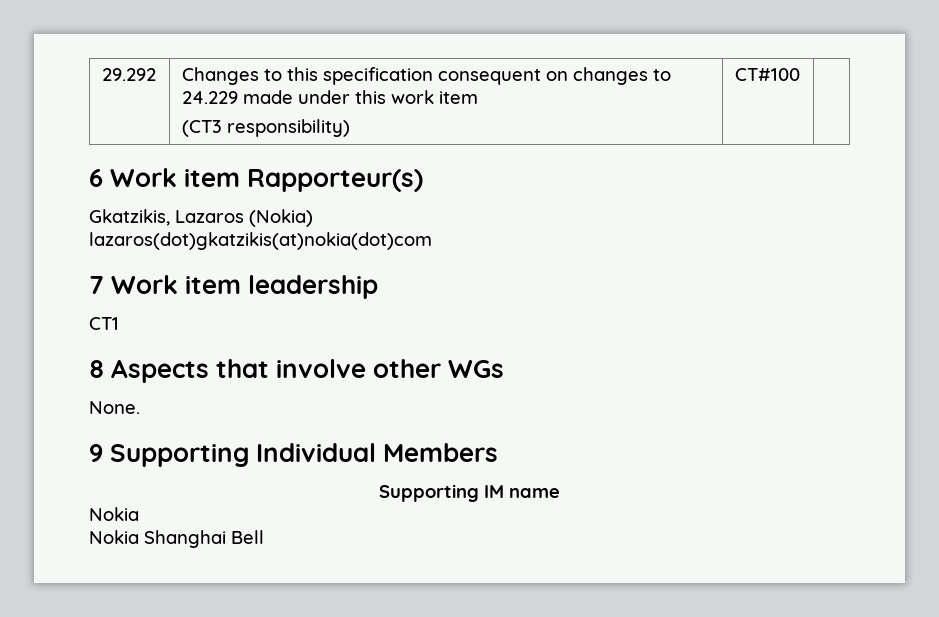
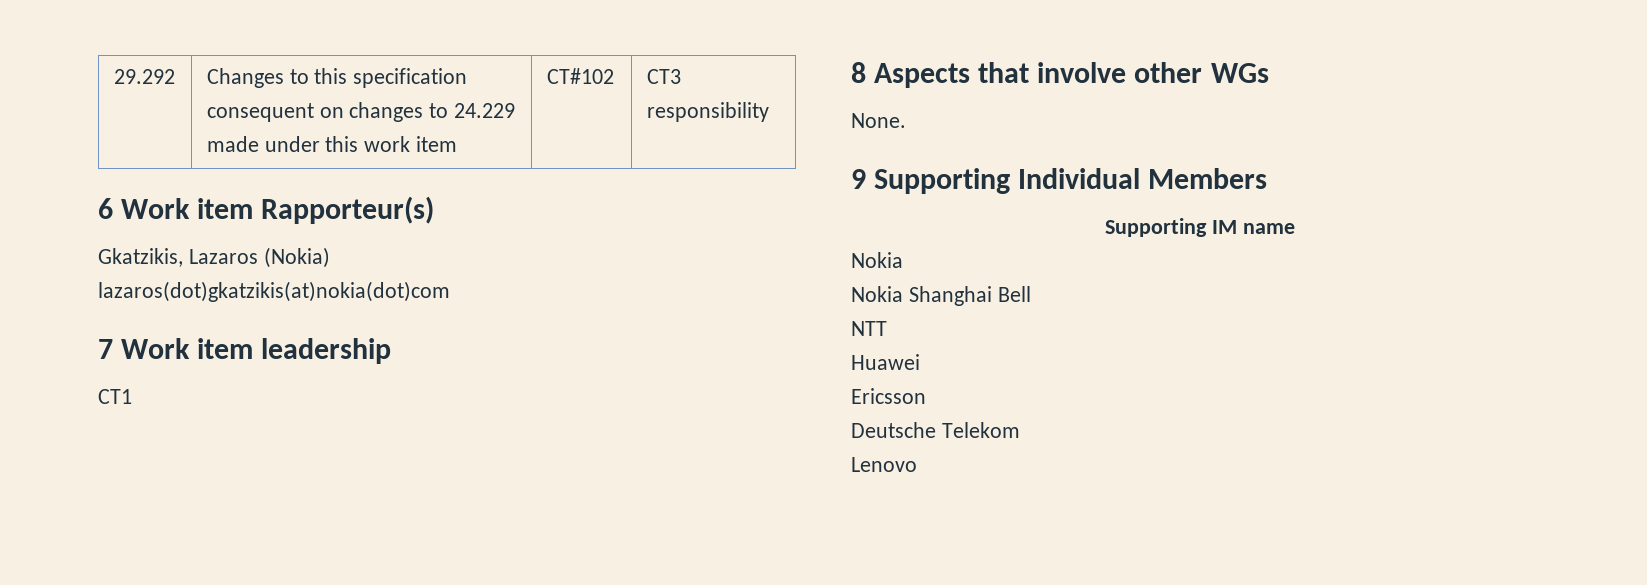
[181,119,350,137] [734,68,800,81] // (CT3 responsibility) | CT#100 | -> [546,68,614,84] [646,69,681,84] [646,102,769,122] | CT#102 | CT3 responsibility
(264, 537) none -> [851,321,887,336] [851,354,920,370] [851,388,926,404] [851,422,1020,438] [851,457,917,472] // NTT // Huawei // Ericsson // Deutsche Telekom // Lenovo

